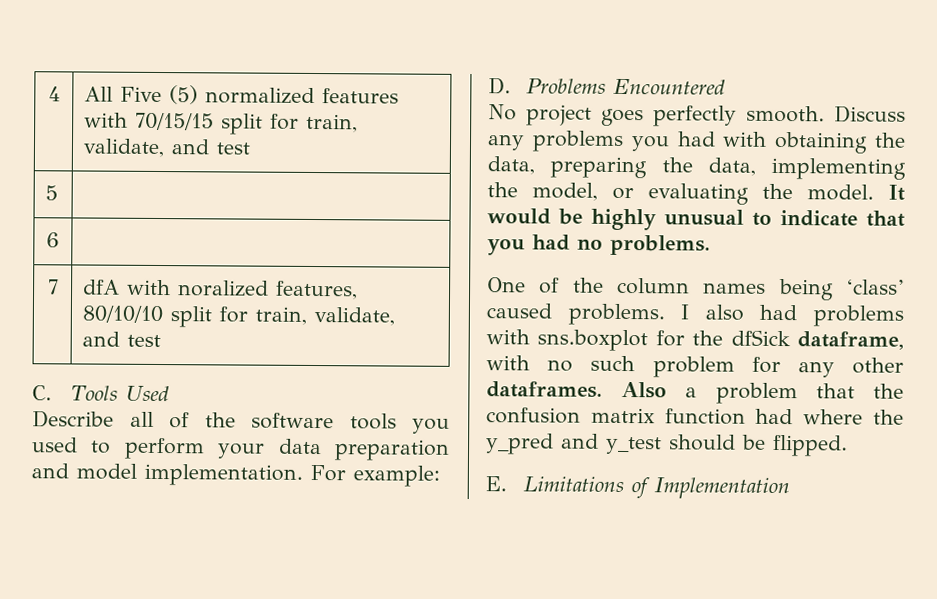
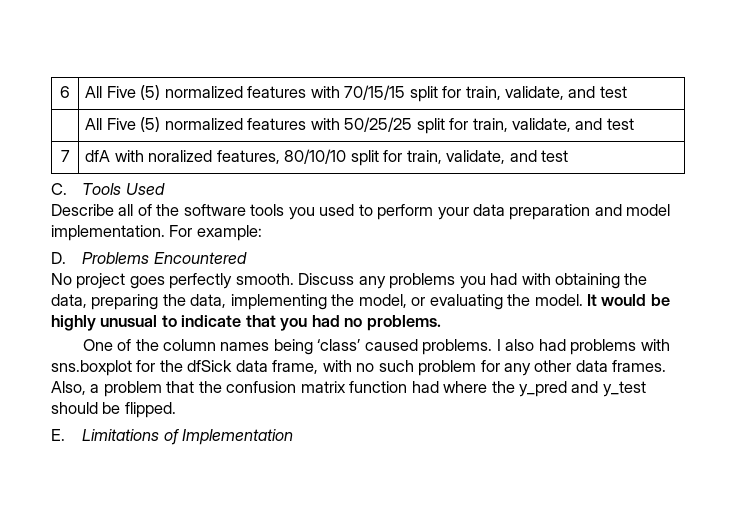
[47,86,61,102] 4 -> [60,86,70,98] 6
[45,185,59,201] [46,232,60,248] 5 | // 6 | -> [85,117,634,134] | All Five (5) normalized features with 50/25/25 split for train, validate, and test
[797,331,904,350] dataframe, -> [235,360,319,374] data frame,
[486,381,668,399] dataframes. Also -> [575,360,667,372] [51,381,86,395] data frames. Also,

